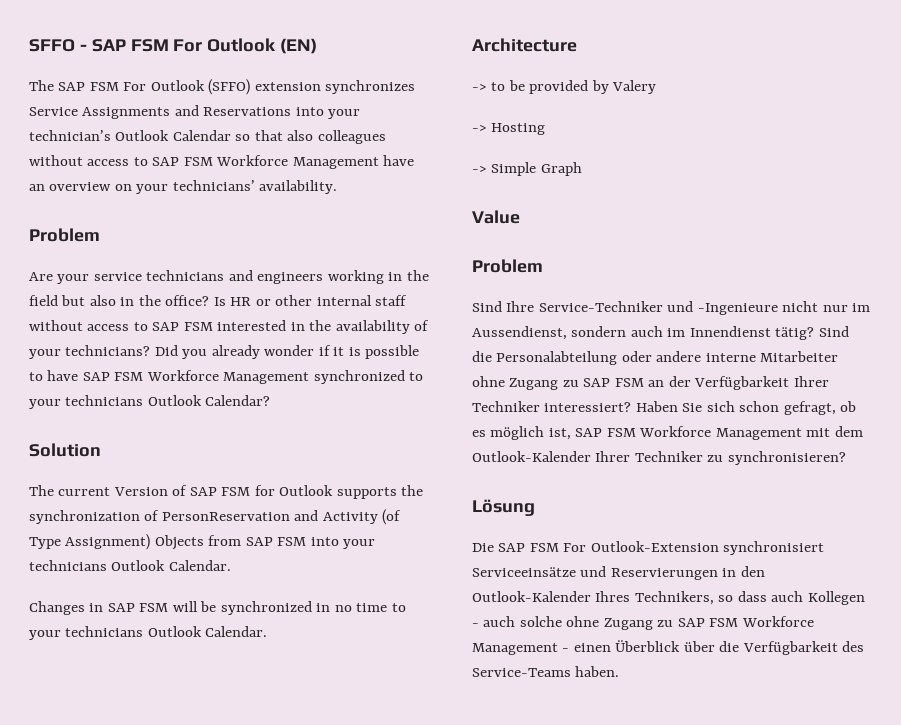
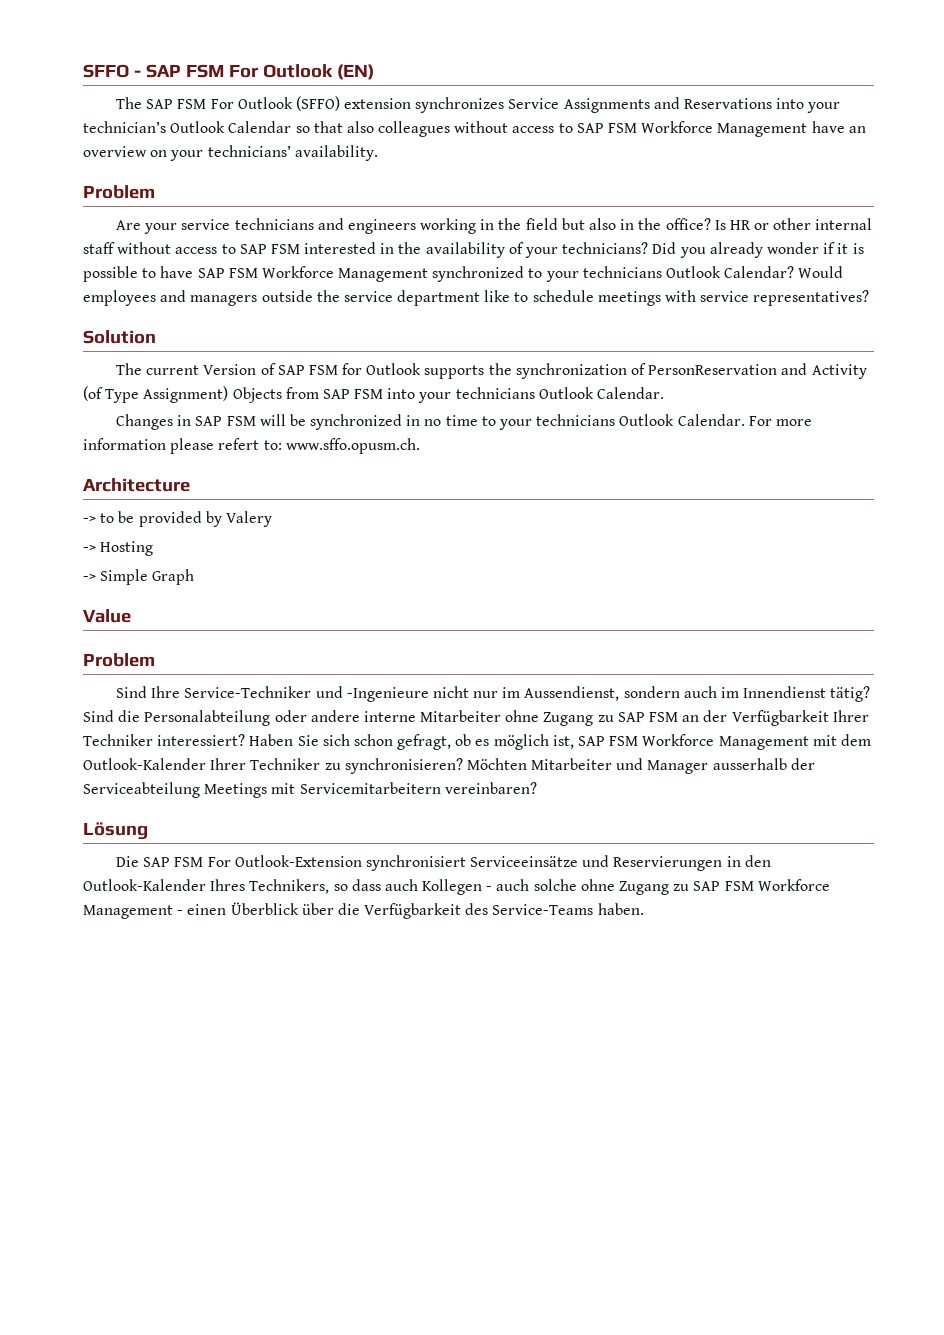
(271, 400) none -> [798,266,844,278] [83,290,870,306] Would employees and managers outside the service department like to schedule meetings with service representatives?
(268, 631) none -> [748,416,812,426] [83,438,420,454] For more information please refert to: www.sffo.opusm.ch.
(846, 458) none -> [466,758,815,774] [83,782,537,798] Möchten Mitarbeiter und Manager ausserhalb der Serviceabteilung Meetings mit Servicemitarbeitern vereinbaren?

